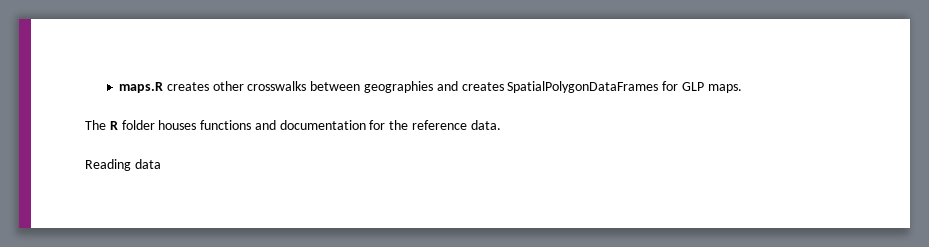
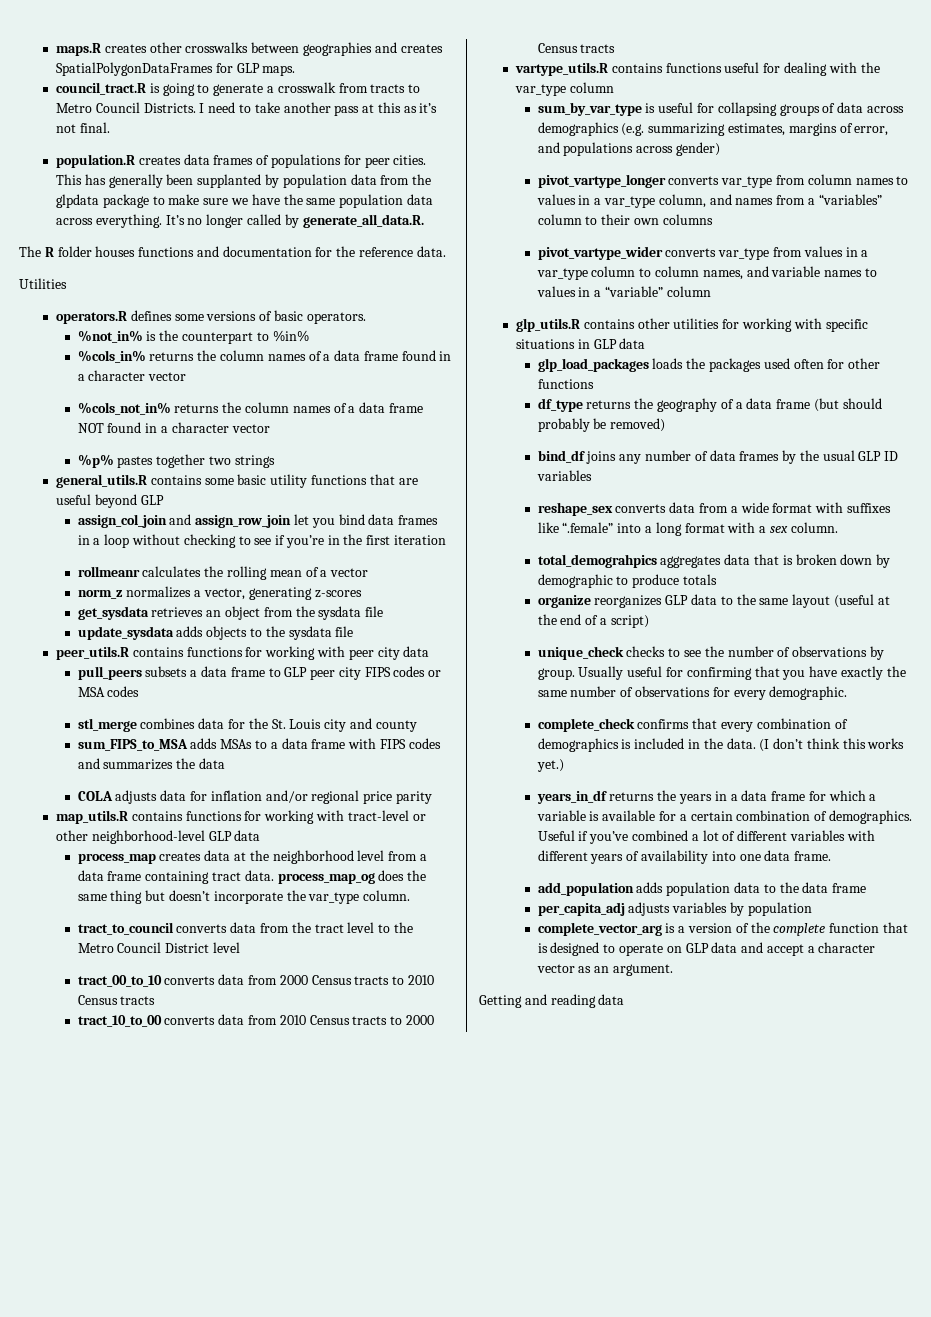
(742, 88) none -> [56,82,421,96] [56,102,438,116] [56,122,110,133] [56,154,427,168] [56,174,432,188] [56,194,433,208] [56,214,424,228] // council_tract.R is going to generate a crosswalk from tracts to Metro Council Districts. I need to take another pass at this as it’s not final. // population.R creates data frames of populations for peer cities. This has generally been supplanted by population data from the glpdata package to make sure we have the same population data across everything. It’s no longer called by generate_all_data.R.
[85,159,131,171] Reading -> [19,278,67,289] [56,310,366,324] [77,330,309,344] [77,350,452,363] [77,370,187,381] [77,402,423,415] [77,422,270,433] [77,454,275,468] [56,474,418,488] [56,494,164,508] [77,514,439,528] [77,534,447,548] [77,566,369,580] [77,586,362,600] [77,606,384,620] [77,626,354,640] [56,646,430,660] [77,666,442,680] [77,686,140,697] [77,718,417,732] [77,738,441,751] [77,758,226,770] [77,790,432,804] [56,810,426,824] [56,830,261,844] [77,850,427,864] [77,870,427,884] [77,890,411,904] [77,922,413,935] [77,942,241,953] [77,974,434,987] [77,995,156,1005] [77,1014,434,1027] [537,43,616,53] [515,62,880,76] [515,82,614,96] [537,102,904,116] [537,122,889,136] [537,142,721,156] [537,174,909,188] [536,194,882,208] [537,214,713,225] [537,246,869,260] [536,266,877,280] [536,286,711,297] [516,318,868,332] [516,338,646,349] [537,358,881,372] [537,379,594,389] [537,398,882,412] [537,418,666,432] [537,450,899,464] [536,470,592,481] [537,502,891,516] [537,522,838,536] [537,554,891,568] [537,574,718,588] [537,594,890,608] [537,614,649,628] [537,646,884,660] [537,666,906,680] [537,686,848,700] [537,718,848,732] [537,738,905,752] [536,759,564,772] [536,790,877,804] [536,810,912,824] [537,830,875,844] [537,850,832,864] [537,882,867,896] [537,902,812,916] [537,922,908,936] [537,942,876,956] [536,964,674,976] [479,994,596,1008] Utilities // operators.R defines some versions of basic operators. // %not_in% is the counterpart to %in% // %cols_in% returns the column names of a data frame found in a character vector // %cols_not_in% returns the column names of a data frame NOT found in a character vector // %p% pastes together two strings // general_utils.R contains some basic utility functions that are useful beyond GLP // assign_col_join and assign_row_join let you bind data frames in a loop without checking to see if you’re in the first iteration // rollmeanr calculates the rolling mean of a vector // norm_z normalizes a vector, generating z-scores // get_sysdata retrieves an object from the sysdata file // update_sysdata adds objects to the sysdata file // peer_utils.R contains functions for working with peer city data // pull_peers subsets a data frame to GLP peer city FIPS codes or MSA codes // stl_merge combines data for the St. Louis city and county // sum_FIPS_to_MSA adds MSAs to a data frame with FIPS codes and summarizes the data // COLA adjusts data for inflation and/or regional price parity // map_utils.R contains functions for working with tract-level or other neighborhood-level GLP data // process_map creates data at the neighborhood level from a data frame containing tract data. process_map_og does the same thing but doesn’t incorporate the var_type column. // tract_to_council converts data from the tract level to the Metro Council District level // tract_00_to_10 converts data from 2000 Census tracts to 2010 Census tracts // tract_10_to_00 converts data from 2010 Census tracts to 2000 Census tracts // vartype_utils.R contains functions useful for dealing with the var_type column // sum_by_var_type is useful for collapsing groups of data across demographics (e.g. summarizing estimates, margins of error, and populations across gender) // pivot_vartype_longer converts var_type from column names to values in a var_type column, and names from a “variables” column to their own columns // pivot_vartype_wider converts var_type from values in a var_type column to column names, and variable names to values in a “variable” column // glp_utils.R contains other utilities for working with specific situations in GLP data // glp_load_packages loads the packages used often for other functions // df_type returns the geography of a data frame (but should probably be removed) // bind_df joins any number of data frames by the usual GLP ID variables // reshape_sex converts data from a wide format with suffixes like “.female” into a long format with a sex column. // total_demograhpics aggregates data that is broken down by demographic to produce totals // organize reorganizes GLP data to the same layout (useful at the end of a script) // unique_check checks to see the number of observations by group. Usually useful for confirming that you have exactly the same number of observations for every demographic. // complete_check confirms that every combination of demographics is included in the data. (I don’t think this works yet.) // years_in_df returns the years in a data frame for which a variable is available for a certain combination of demographics. Useful if you’ve combined a lot of different variables with different years of availability into one data frame. // add_population adds population data to the data frame // per_capita_adj adjusts variables by population // complete_vector_arg is a version of the complete function that is designed to operate on GLP data and accept a character vector as an argument. // Getting and reading

